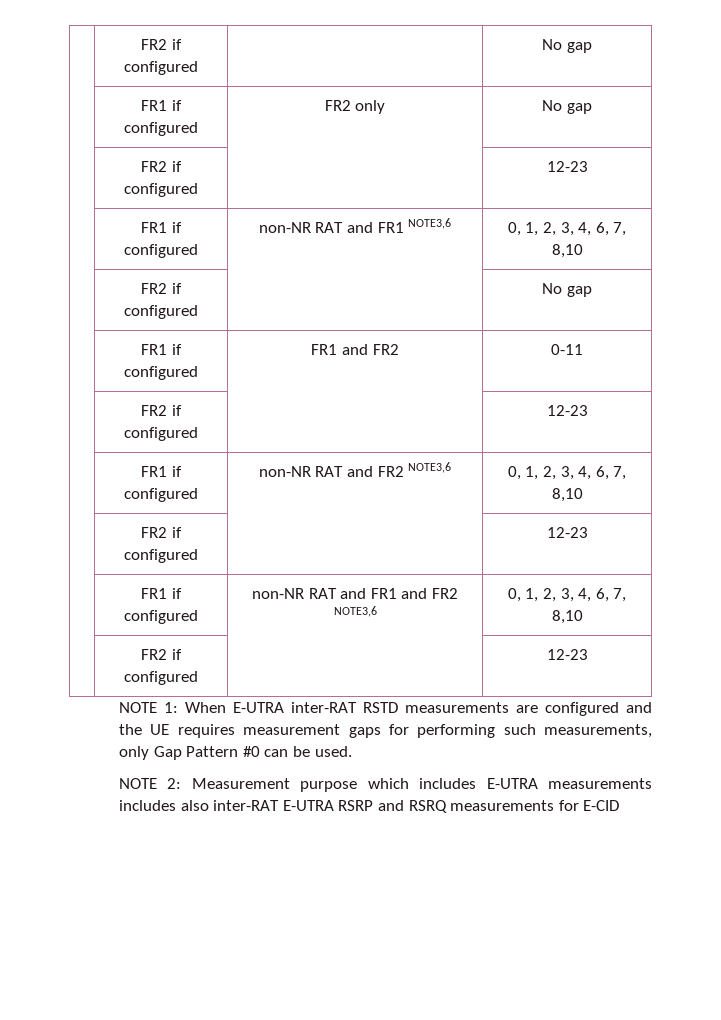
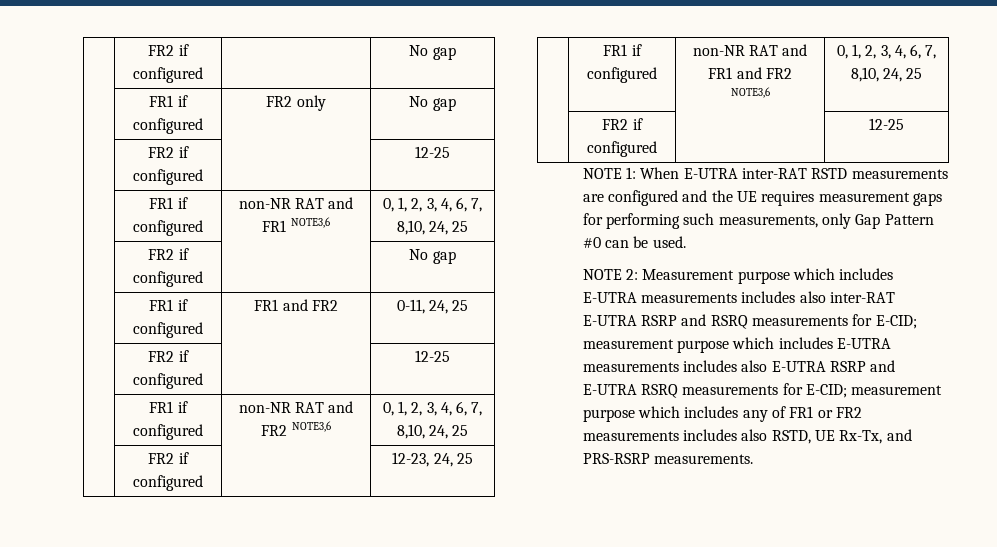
[546,161,588,172] 12-23 -> [415,146,450,158] 12-25
[551,244,583,258] 8,10 -> [396,220,469,235] 8,10, 24, 25
[551,344,583,355] [141,405,182,416] [124,427,198,441] [546,405,588,416] 0-11 // | FR2 if configured | | 12-23 -> [396,299,469,314] [148,350,189,362] [133,373,203,389] [415,350,450,362] 0-11, 24, 25 // | FR2 if configured | | 12-25
[551,488,583,502] [141,527,182,538] [124,549,198,563] [546,527,588,538] 8,10 // | FR2 if configured | | 12-23 -> [396,424,469,439] [148,452,189,464] [133,475,203,491] [392,452,473,467] 8,10, 24, 25 // | FR2 if configured | | 12-23, 24, 25
[551,610,583,624] [141,649,182,660] [124,671,198,685] [546,649,588,660] 8,10 // | FR2 if configured | | 12-23 -> [850,67,923,82] [602,118,643,130] [587,141,657,157] [869,118,904,130] 8,10, 24, 25 // | FR2 if configured | | 12-25
[583,800,620,811] E-CID -> [875,315,917,329] [582,337,892,353] [582,360,896,372] [582,383,943,398] [582,406,863,422] [582,429,912,444] [582,453,754,464] E-CID; measurement purpose which includes E-UTRA measurements includes also E-UTRA RSRP and E-UTRA RSRQ measurements for E-CID; measurement purpose which includes any of FR1 or FR2 measurements includes also RSTD, UE Rx-Tx, and PRS-RSRP measurements.

